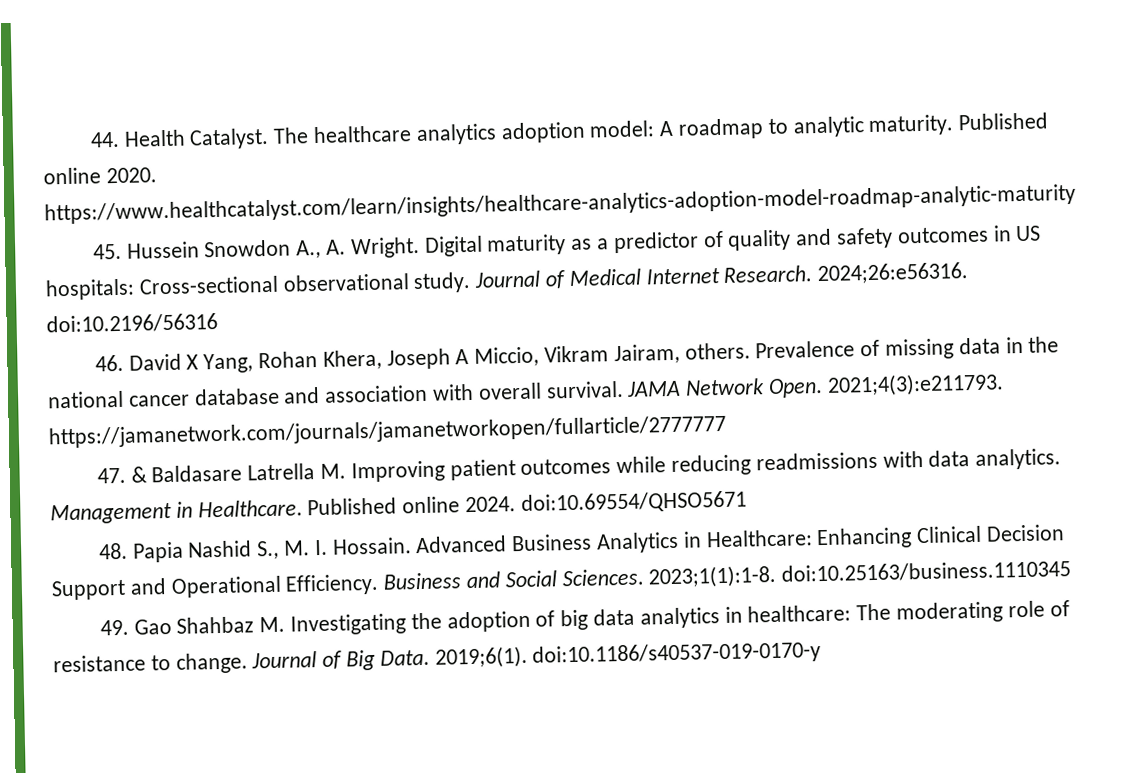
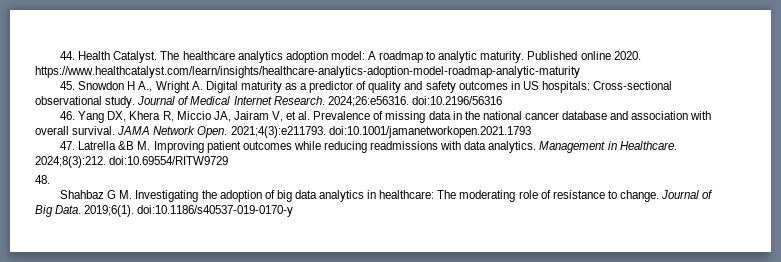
[126,236,420,259] Hussein Snowdon A., A. Wright. -> [78,81,203,93] Snowdon H A., Wright A.
[128,342,751,374] David X Yang, Rohan Khera, Joseph A Miccio, Vikram Jairam, others. -> [78,111,311,123] Yang DX, Khera R, Miccio JA, Jairam V, et al.
[48,414,726,449] https://jamanetwork.com/journals/jamanetworkopen/fullarticle/2777777 -> [328,126,531,138] doi:10.1001/jamanetworkopen.2021.1793
[130,463,316,483] & Baldasare Latrella -> [78,141,135,150] Latrella &B
[307,490,747,516] [98,524,1066,563] [51,560,1072,601] [99,616,255,636] Published online 2024. doi:10.69554/QHSO5671 // 48. Papia Nashid S., M. I. Hossain. Advanced Business Analytics in Healthcare: Enhancing Clinical Decision Support and Operational Efficiency. Business and Social Sciences. 2023;1(1):1-8. doi:10.25163/business.1110345 // 49. Gao Shahbaz -> [35,156,229,168] [35,175,50,184] [60,190,117,199] 2024;8(3):212. doi:10.69554/RITW9729 // 48. // Shahbaz G

